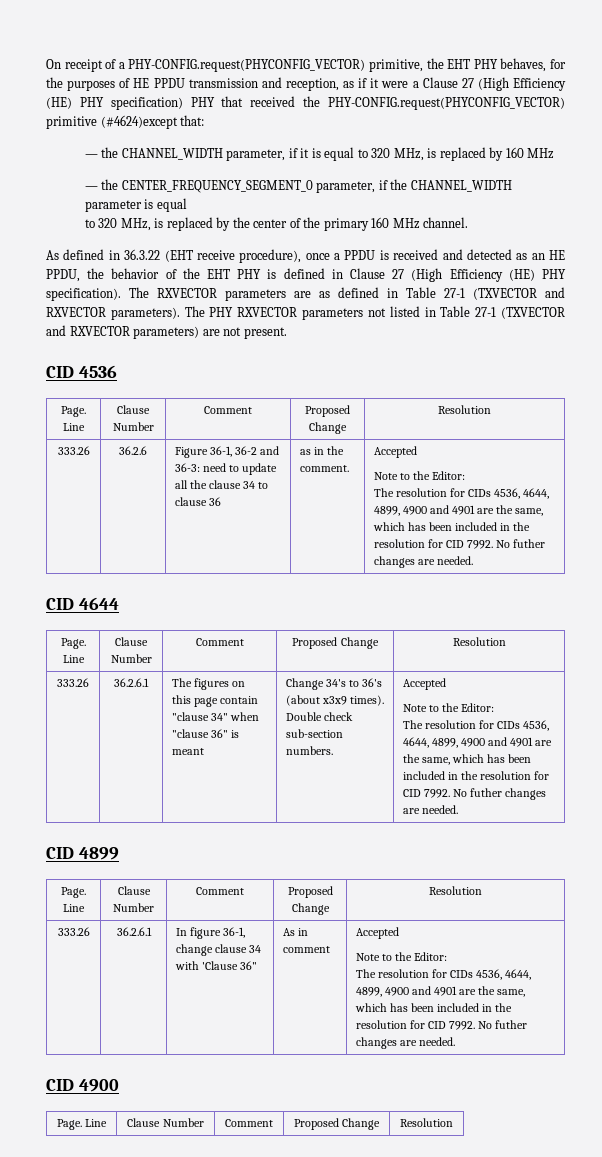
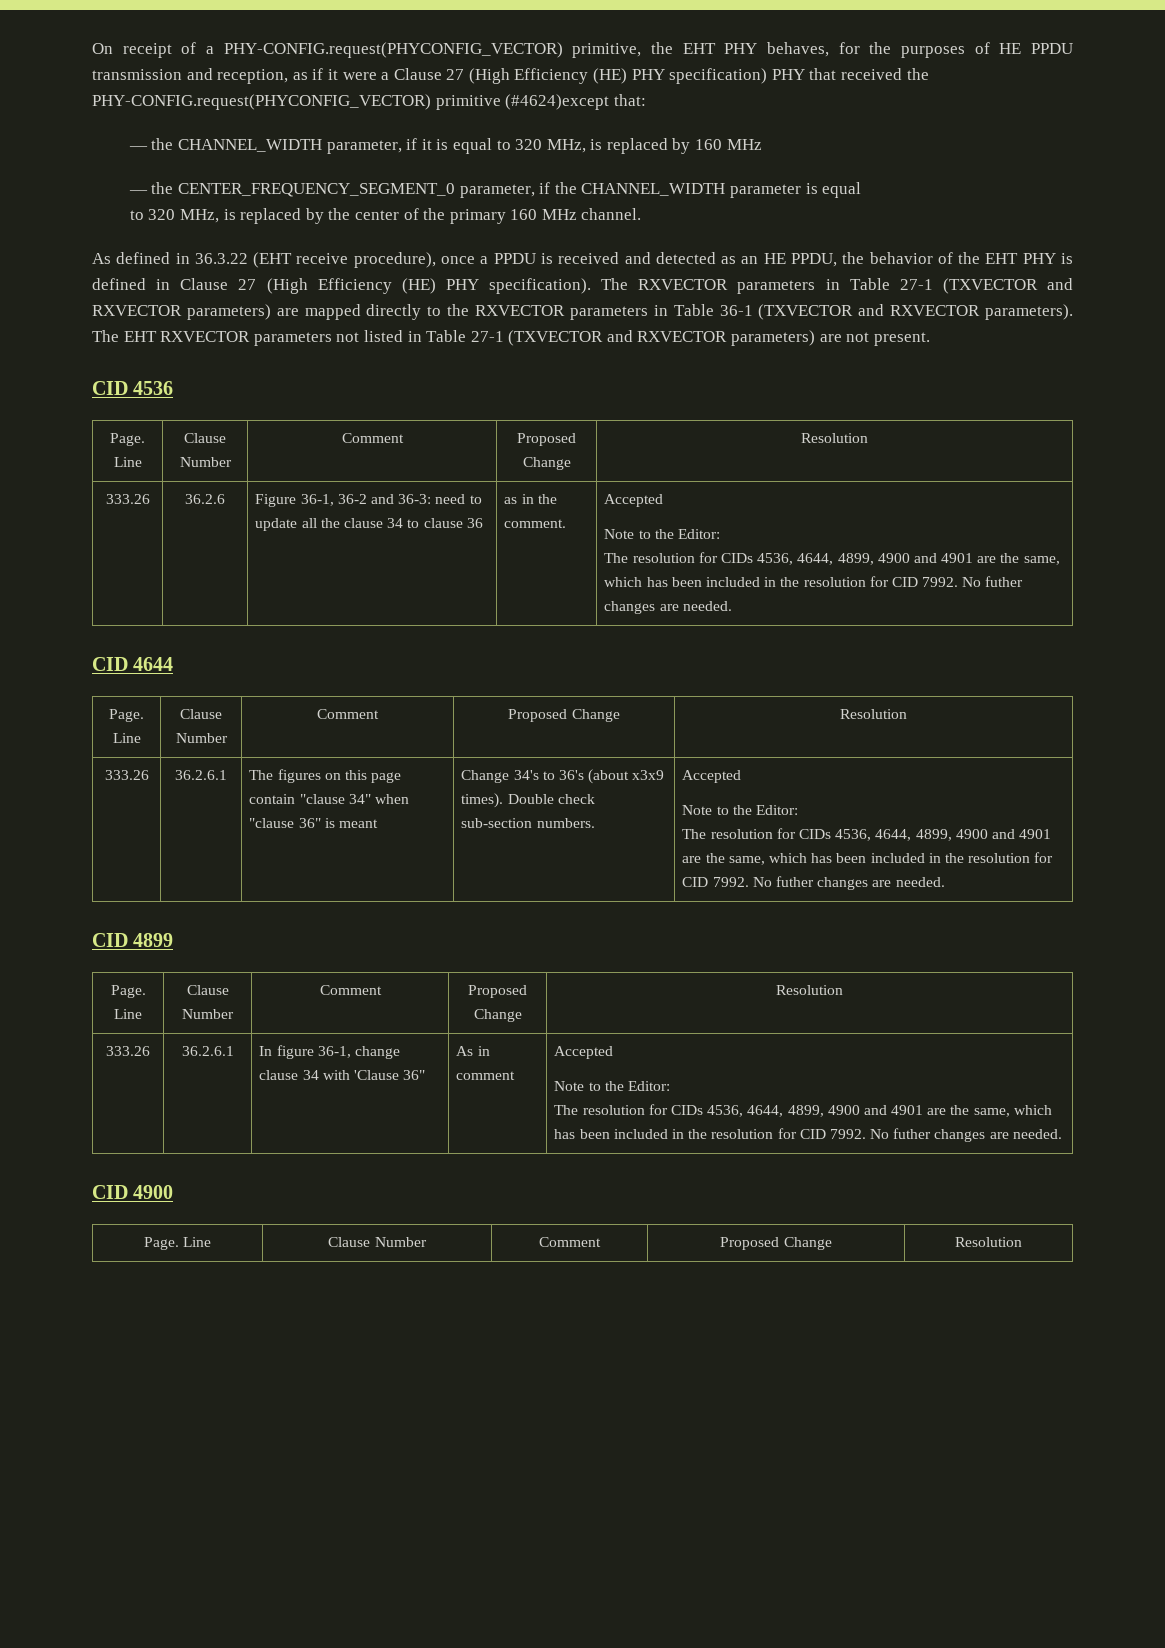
[294,287,565,300] [46,307,106,317] are as defined in Table 27-1 (TXVECTOR and RXVECTOR -> [825,278,1073,294] [92,304,981,320] in Table 27-1 (TXVECTOR and RXVECTOR parameters) are mapped directly to the RXVECTOR parameters in Table 36-1 (TXVECTOR and RXVECTOR
[209,307,234,317] PHY -> [123,331,157,342] EHT

